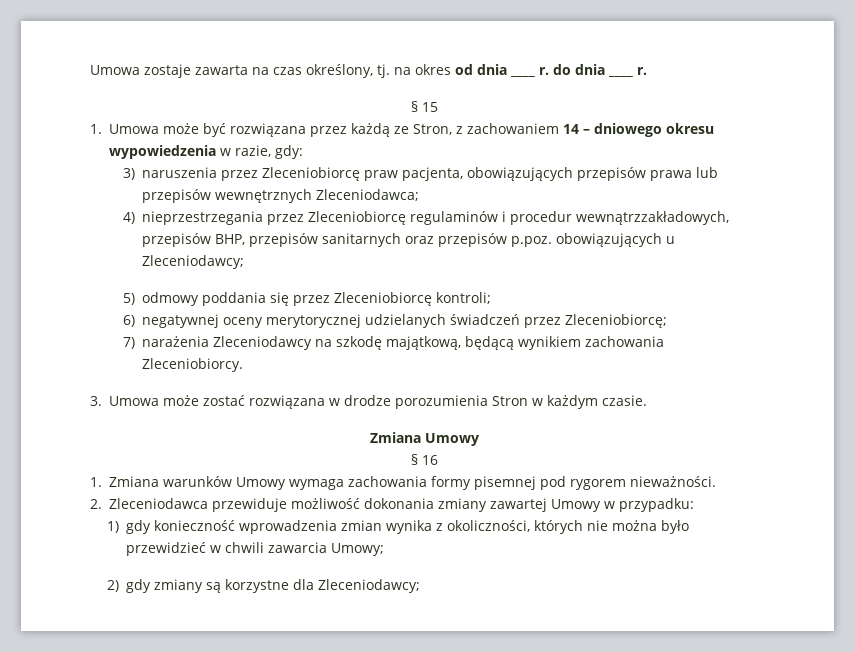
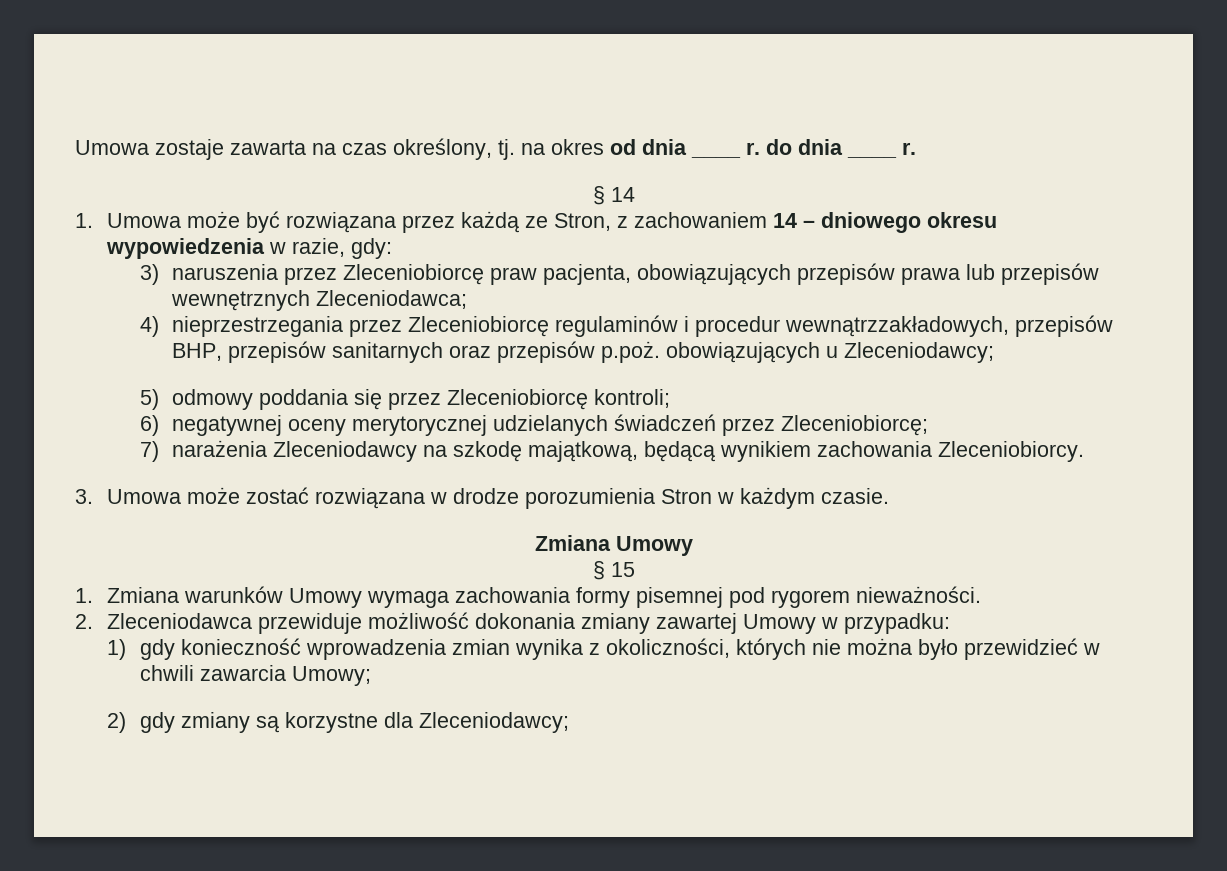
[422,102,438,112] 15 -> [610,187,635,202] 14
[511,236,553,247] p.poz. -> [601,341,661,363] p.poż.
[422,455,438,465] 16 -> [610,562,635,577] 15

